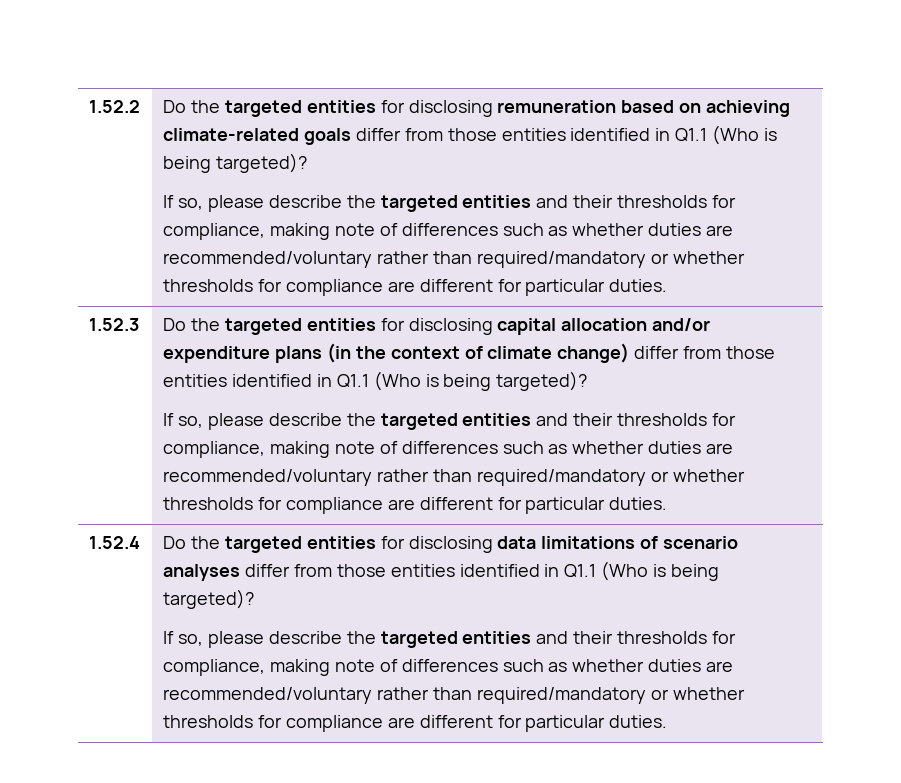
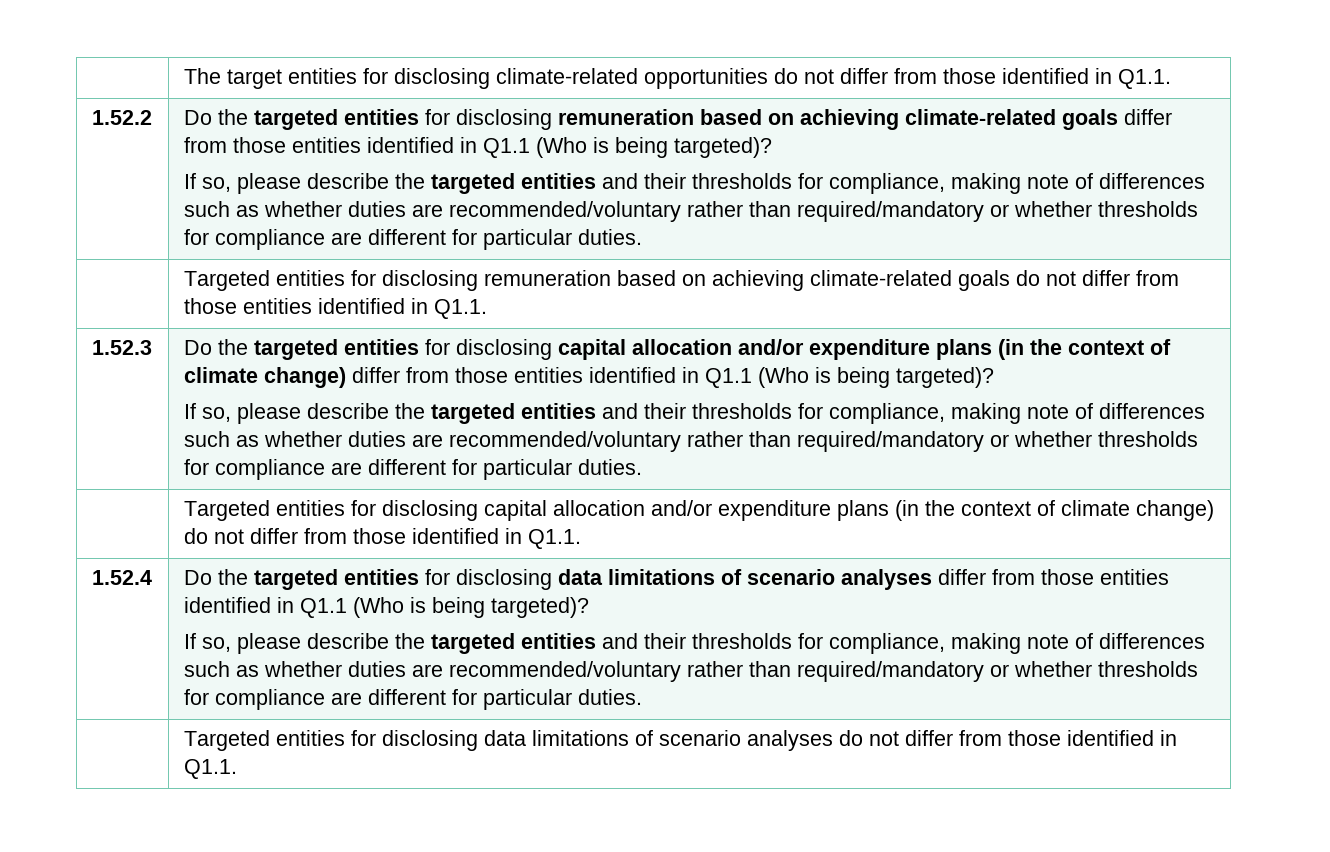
(89, 106) none -> [183,68,1171,89] | The target entities for disclosing climate-related opportunities do not differ from those identified in Q1.1. //
(668, 285) none -> [183,270,1179,291] [183,298,487,319] // | Targeted entities for disclosing remuneration based on achieving climate-related goals do not differ from those entities identified in Q1.1.
(668, 503) none -> [183,500,1214,521] [183,528,581,549] // | Targeted entities for disclosing capital allocation and/or expenditure plans (in the context of climate change) do not differ from those identified in Q1.1.
(668, 721) none -> [183,730,1177,751] [183,759,237,779] // | Targeted entities for disclosing data limitations of scenario analyses do not differ from those identified in Q1.1.

